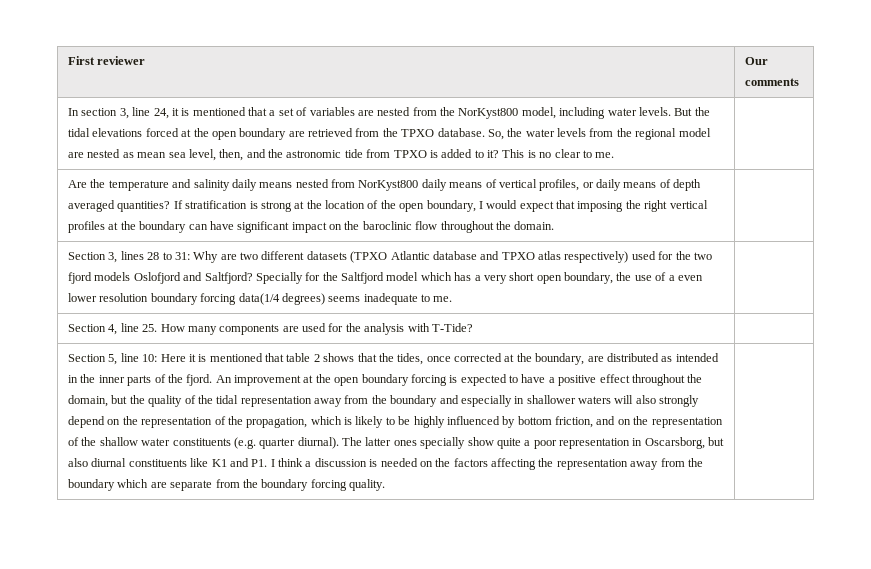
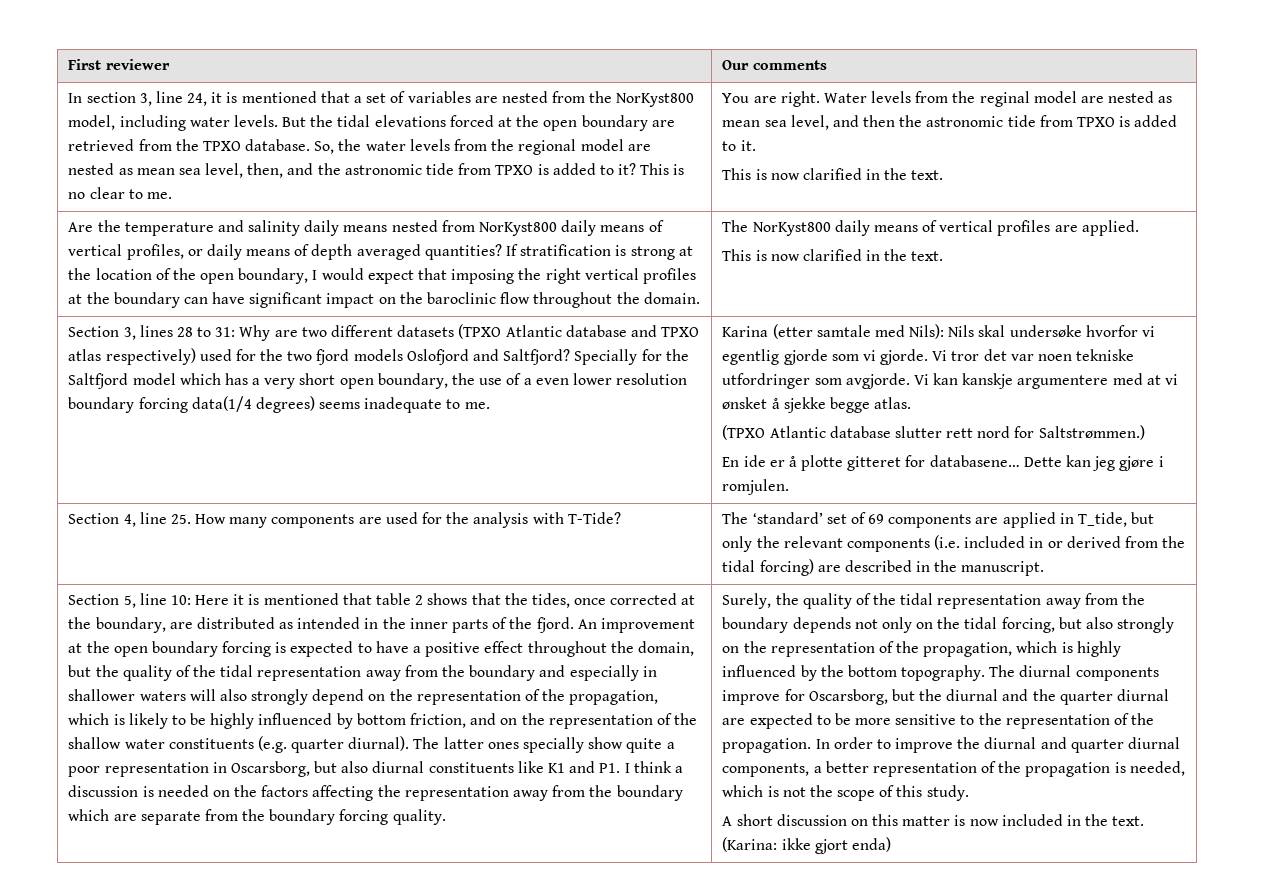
(615, 155) none -> [722,91,1173,107] [722,115,1178,130] [722,140,756,151] [722,168,944,180] You are right. Water levels from the reginal model are nested as mean sea level, and then the astronomic tide from TPXO is added to it. // This is now clarified in the text.
(555, 225) none -> [722,220,1139,236] [722,249,944,261] The NorKyst800 daily means of vertical profiles are applied. // This is now clarified in the text.
(453, 299) none -> [722,324,1156,339] [722,349,1135,365] [722,373,1179,389] [722,397,912,413] [722,425,1145,440] [722,455,1164,471] [722,479,790,495] Karina (etter samtale med Nils): Nils skal undersøke hvorfor vi egentlig gjorde som vi gjorde. Vi tror det var noen tekniske utfordringer som avgjorde. Vi kan kanskje argumentere med at vi ønsket å sjekke begge atlas. // (TPXO Atlantic database slutter rett nord for Saltstrømmen.) // En ide er å plotte gitteret for databasene… Dette kan jeg gjøre i romjulen.
(473, 327) none -> [722,512,1155,528] [722,535,1186,552] [722,559,1045,576] The ‘standard’ set of 69 components are applied in T_tide, but only the relevant components (i.e. included in or derived from the tidal forcing) are described in the manuscript.
(386, 485) none -> [722,593,1146,609] [722,617,1175,633] [722,641,1121,657] [722,665,1159,681] [722,689,1170,705] [722,713,1155,729] [722,737,1181,753] [722,761,1185,777] [722,785,969,801] [722,814,1145,826] [722,837,891,854] Surely, the quality of the tidal representation away from the boundary depends not only on the tidal forcing, but also strongly on the representation of the propagation, which is highly influenced by the bottom topography. The diurnal components improve for Oscarsborg, but the diurnal and the quarter diurnal are expected to be more sensitive to the representation of the propagation. In order to improve the diurnal and quarter diurnal components, a better representation of the propagation is needed, which is not the scope of this study. // A short discussion on this matter is now included in the text. (Karina: ikke gjort enda)

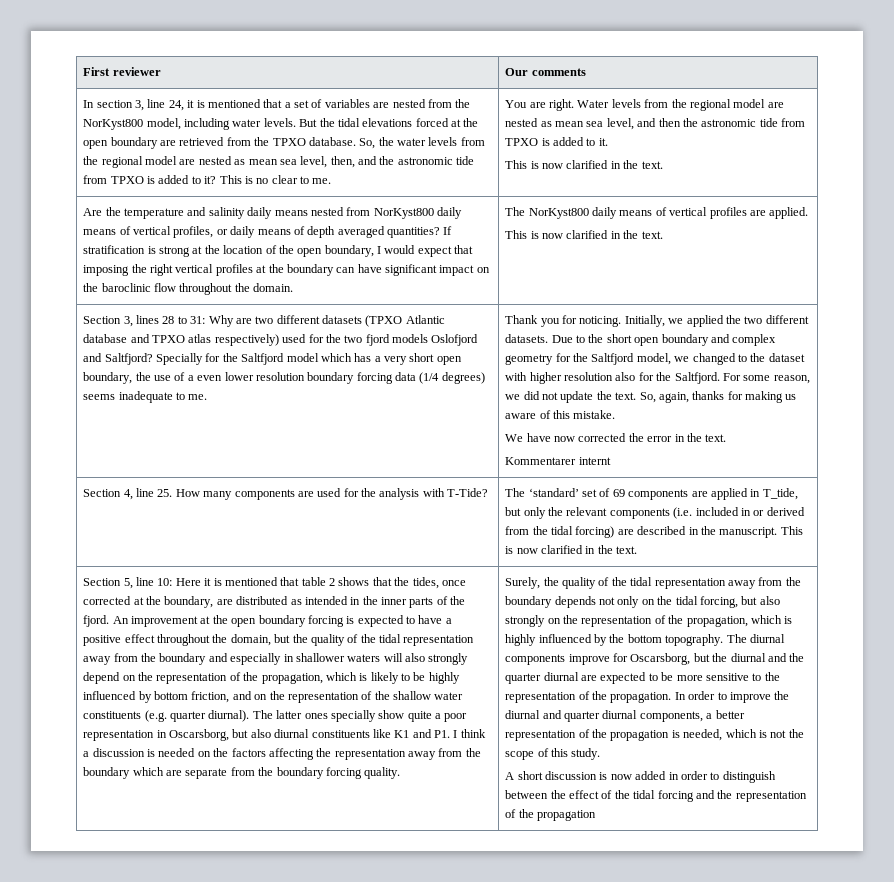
[979,91,1030,107] reginal -> [689,99,731,111] regional
[191,396,252,412] data(1/4 -> [395,372,440,384] data (1/4
[722,324,1156,339] [722,349,1135,365] [722,373,1179,389] [722,397,912,413] [722,425,1145,440] [722,455,1164,471] [722,479,790,495] Karina (etter samtale med Nils): Nils skal undersøke hvorfor vi egentlig gjorde som vi gjorde. Vi tror det var noen tekniske utfordringer som avgjorde. Vi kan kanskje argumentere med at vi ønsket å sjekke begge atlas. // (TPXO Atlantic database slutter rett nord for Saltstrømmen.) // En ide er å plotte gitteret for databasene… Dette kan jeg gjøre i romjulen. -> [505,315,809,327] [505,334,777,346] [505,353,805,365] [505,372,810,384] [505,391,797,403] [505,410,616,419] [505,433,727,442] [505,457,611,465] Thank you for noticing. Initially, we applied the two different datasets. Due to the short open boundary and complex geometry for the Saltfjord model, we changed to the dataset with higher resolution also for the Saltfjord. For some reason, we did not update the text. So, again, thanks for making us aware of this mistake. // We have now corrected the error in the text. // Kommentarer internt
(1045, 568) none -> [780,526,803,535] [505,545,638,554] This is now clarified in the text.
[850,814,1145,826] [722,837,891,854] on this matter is now included in the text. (Karina: ikke gjort enda) -> [599,771,776,783] [505,790,807,802] [505,809,597,821] is now added in order to distinguish between the effect of the tidal forcing and the representation of the propagation

